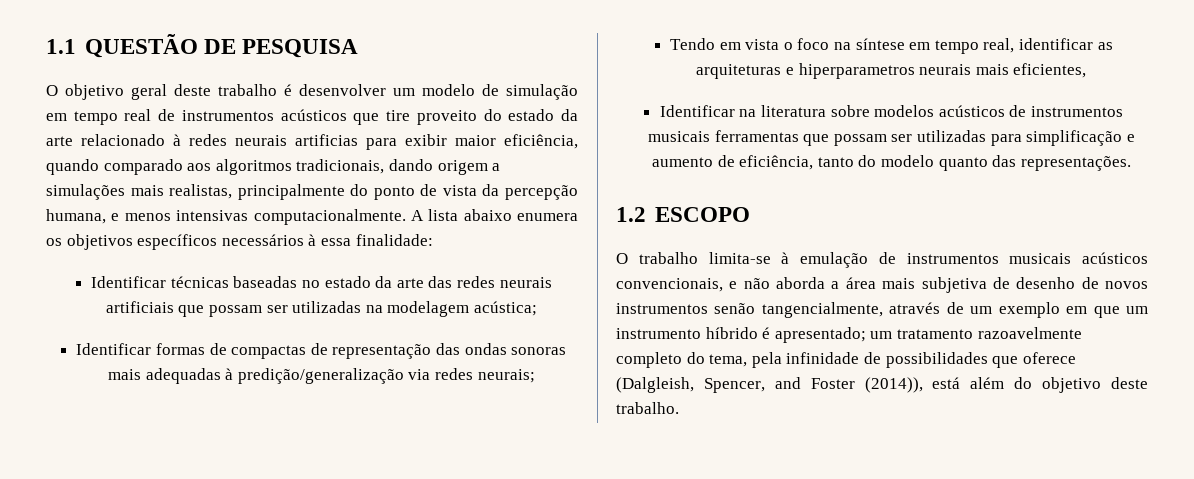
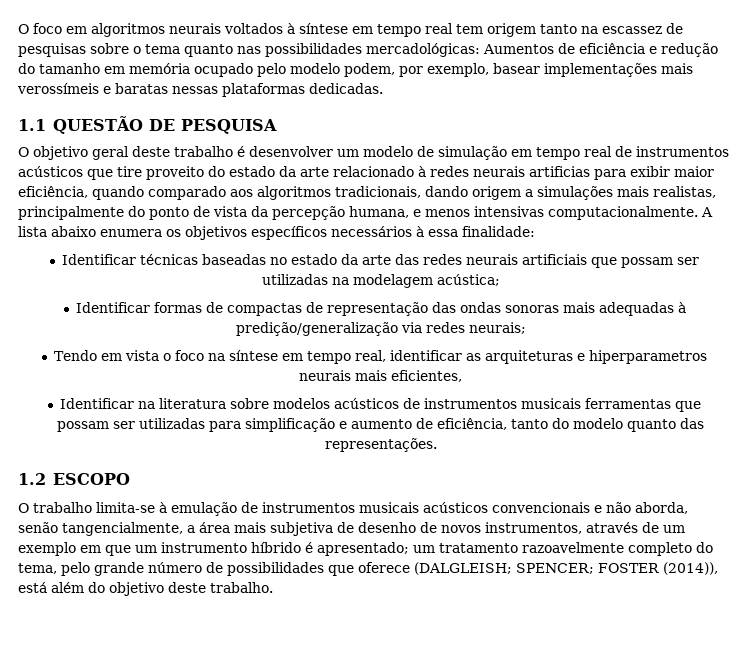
(46, 46) none -> [18,23,683,37] [18,43,718,57] [18,63,693,77] [17,83,383,97] O foco em algoritmos neurais voltados à síntese em tempo real tem origem tanto na escassez de pesquisas sobre o tema quanto nas possibilidades mercadológicas: Aumentos de eficiência e redução do tamanho em memória ocupado pelo modelo podem, por exemplo, basear implementações mais verossímeis e baratas nessas plataformas dedicadas. //
[616,278,723,292] convencionais, -> [492,502,590,513] convencionais
[776,277,826,289] aborda -> [635,502,688,514] [18,522,183,536] aborda, senão tangencialmente,
[616,302,883,318] instrumentos senão tangencialmente, -> [485,522,582,534] instrumentos,
[751,352,860,368] pela infinidade -> [61,562,202,576] pelo grande número
[616,377,855,393] (Dalgleish, Spencer, and Foster -> [414,562,659,575] (DALGLEISH; SPENCER; FOSTER

